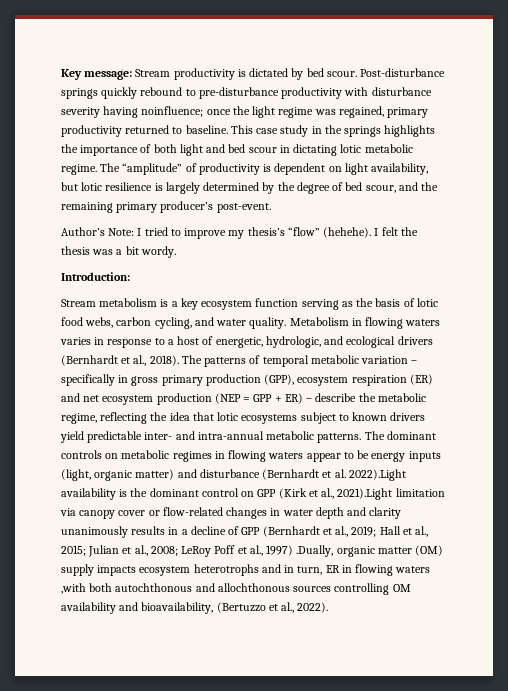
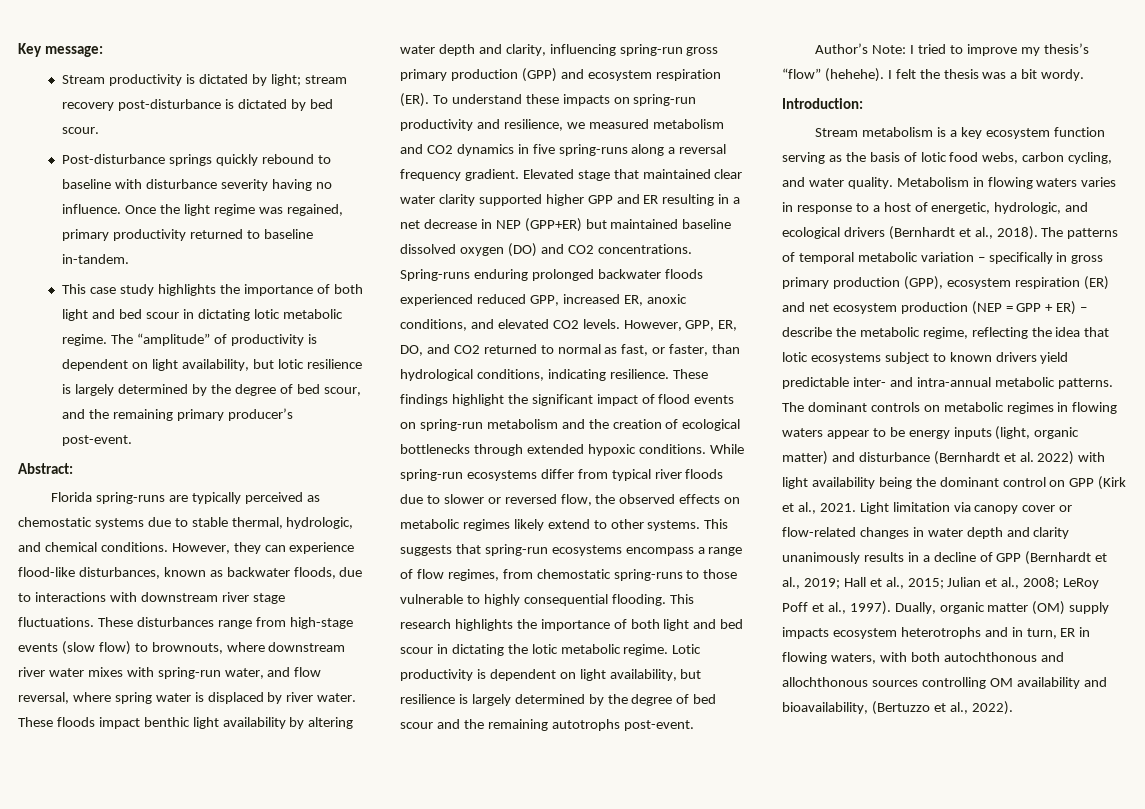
(133, 75) none -> (103, 51) //
(304, 74) none -> [271,74,347,86] [62,99,307,111] light; stream recovery post-disturbance is dictated by
(357, 74) none -> (100, 130) //
[198,87,343,99] pre-disturbance productivity -> [62,179,112,189] baseline
[141,106,231,117] noinfluence; once -> [316,182,333,189] [62,204,157,214] no influence. Once
[185,125,228,134] baseline. -> [264,229,314,239] [62,254,130,264] baseline in-tandem. //
[311,125,382,137] in the springs -> (155, 290) none
(271, 208) none -> [18,463,73,474] [51,492,320,504] [18,517,354,529] [18,542,355,554] [18,567,363,579] [18,592,285,604] [18,617,353,629] [18,641,346,655] [18,667,322,679] [18,692,357,704] [18,717,354,729] [400,44,719,56] [400,68,721,82] [400,93,697,107] [400,119,724,131] [400,144,727,156] [400,169,743,181] [400,194,741,206] [400,218,732,232] [400,243,692,257] [400,269,703,281] [400,294,687,306] [400,319,738,331] [400,344,741,356] [400,369,708,381] [400,394,735,406] [400,419,741,431] [400,444,744,456] [400,469,724,481] [400,494,741,506] [400,519,729,531] [400,544,743,556] [400,569,738,581] [400,594,694,606] [400,619,744,631] [400,644,702,656] [400,669,702,681] [400,694,717,706] [400,719,694,731] // Abstract: // Florida spring-runs are typically perceived as chemostatic systems due to stable thermal, hydrologic, and chemical conditions. However, they can experience flood-like disturbances, known as backwater floods, due to interactions with downstream river stage fluctuations. These disturbances range from high-stage events (slow flow) to brownouts, where downstream river water mixes with spring-run water, and flow reversal, where spring water is displaced by river water. These floods impact benthic light availability by altering water depth and clarity, influencing spring-run gross primary production (GPP) and ecosystem respiration (ER). To understand these impacts on spring-run productivity and resilience, we measured metabolism and CO2 dynamics in five spring-runs along a reversal frequency gradient. Elevated stage that maintained clear water clarity supported higher GPP and ER resulting in a net decrease in NEP (GPP+ER) but maintained baseline dissolved oxygen (DO) and CO2 concentrations. Spring-runs enduring prolonged backwater floods experienced reduced GPP, increased ER, anoxic conditions, and elevated CO2 levels. However, GPP, ER, DO, and CO2 returned to normal as fast, or faster, than hydrological conditions, indicating resilience. These findings highlight the significant impact of flood events on spring-run metabolism and the creation of ecological bottlenecks through extended hypoxic conditions. While spring-run ecosystems differ from typical river floods due to slower or reversed flow, the observed effects on metabolic regimes likely extend to other systems. This suggests that spring-run ecosystems encompass a range of flow regimes, from chemostatic spring-runs to those vulnerable to highly consequential flooding. This research highlights the importance of both light and bed scour in dictating the lotic metabolic regime. Lotic productivity is dependent on light availability, but resilience is largely determined by the degree of bed scour and the remaining autotrophs post-event.
[348,469,406,481] [61,488,128,500] 2022).Light availability is -> [1037,451,1106,465] [782,477,912,489] 2022) with light availability being
[337,488,393,500] 2021).Light -> [819,502,889,514] 2021. Light
[266,545,334,557] 1997) .Dually, -> [849,601,936,615] 1997). Dually,
[395,566,431,573] [61,583,86,594] waters ,with -> [830,652,907,664] waters, with

